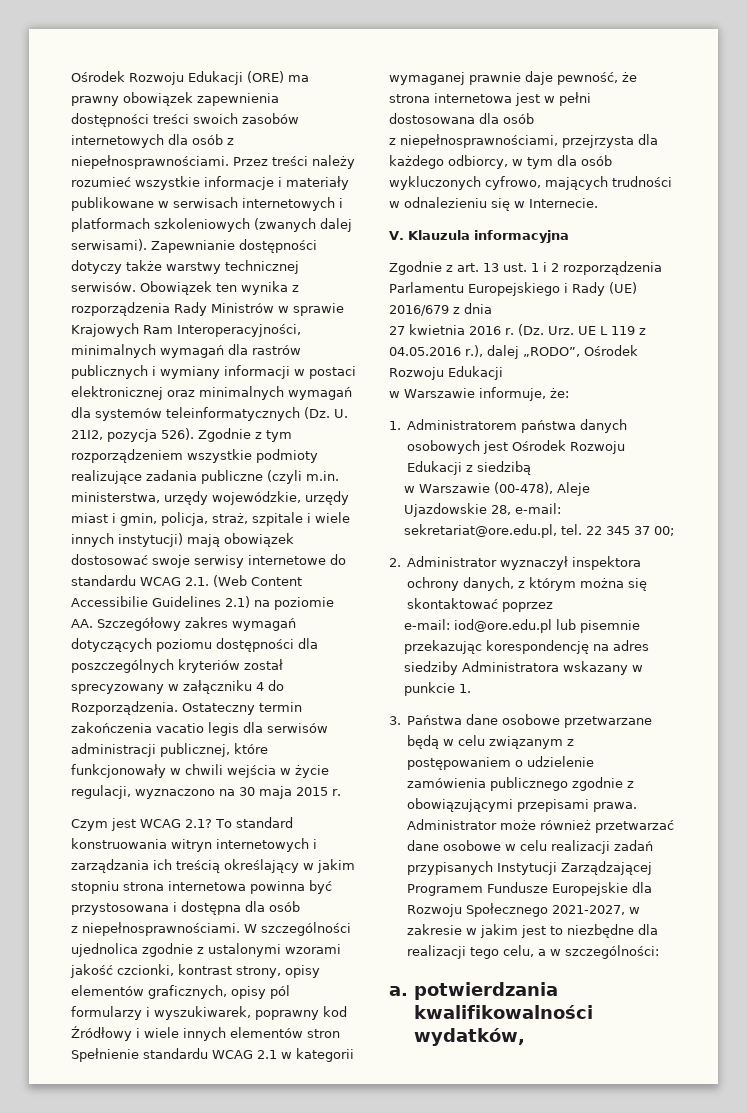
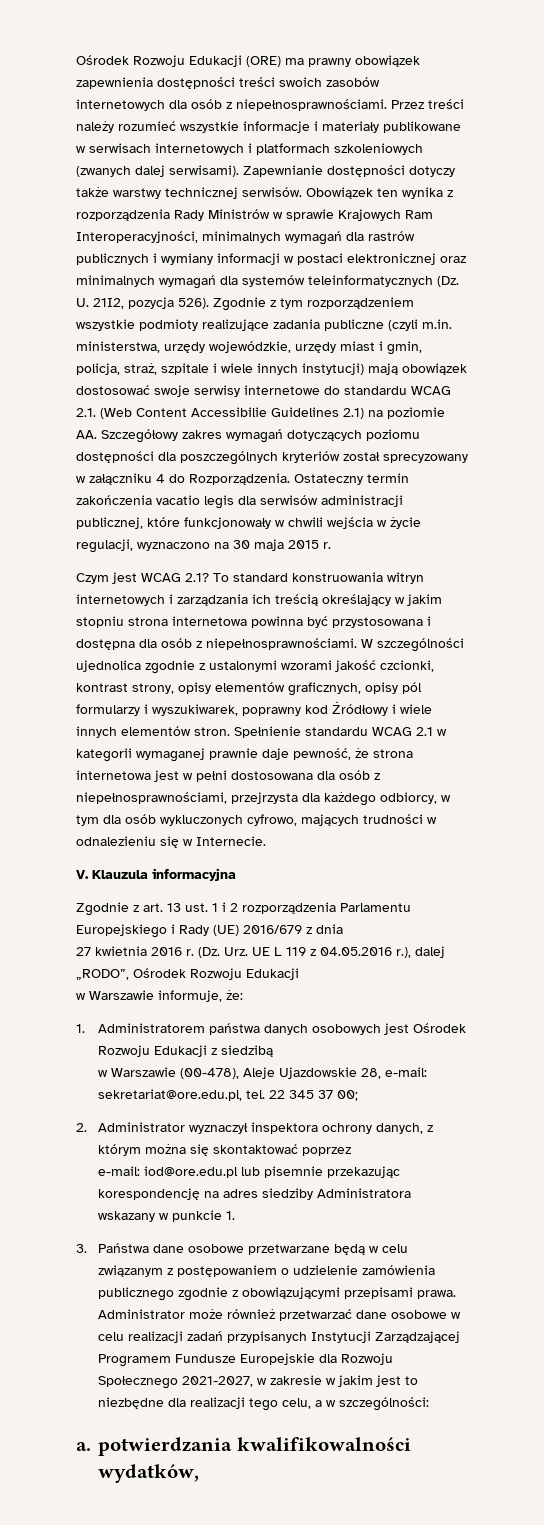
(300, 906) // -> (192, 643) none
[307,1029,340,1038] stron -> [194,727,230,736] stron.
(534, 118) // -> (370, 775) none

